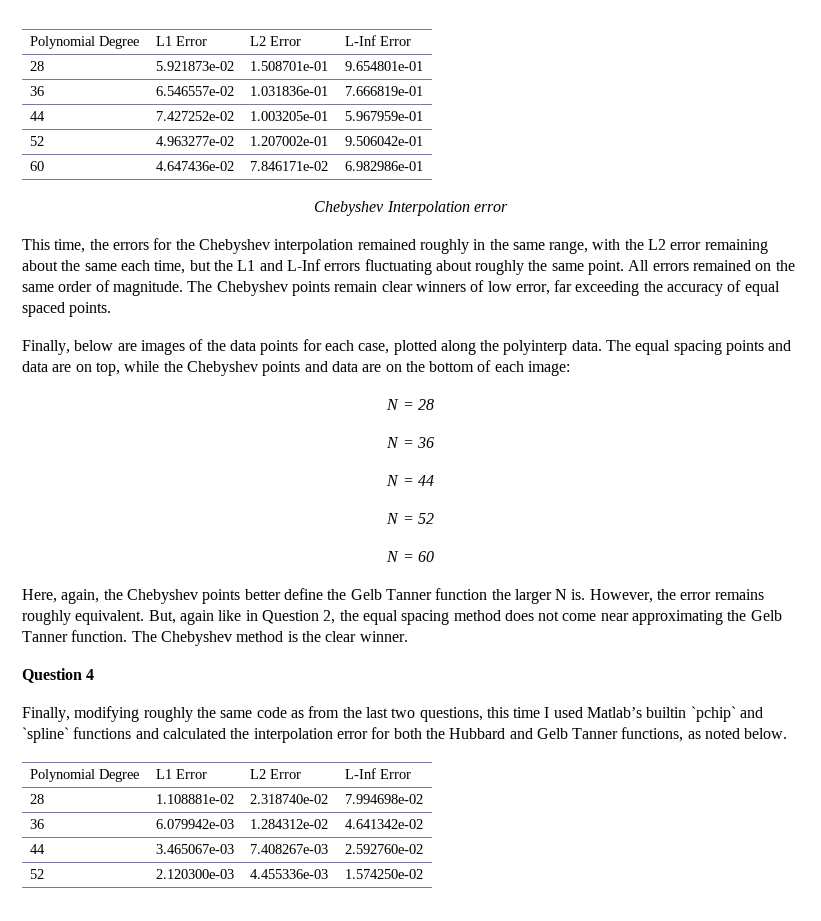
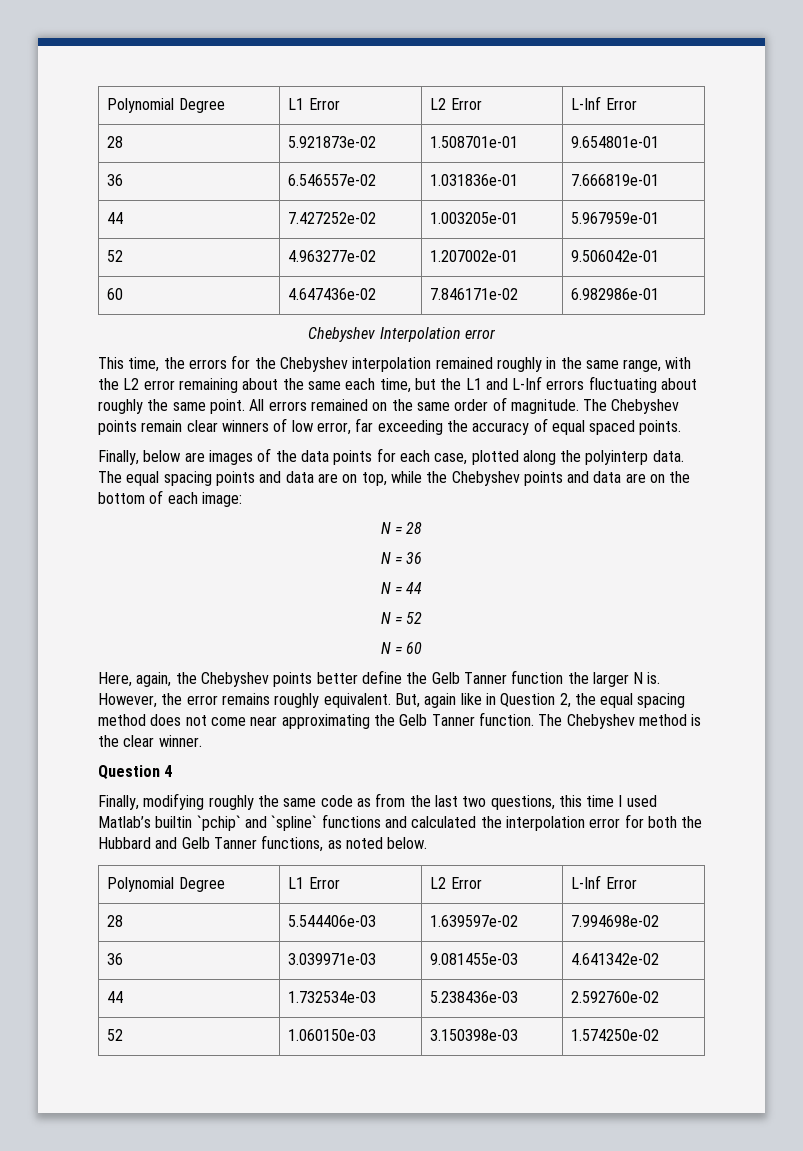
[155,794,234,804] [249,794,328,804] 1.108881e-02 | 2.318740e-02 -> [288,915,377,927] [430,915,519,927] 5.544406e-03 | 1.639597e-02
[155,819,234,829] [249,819,328,829] 6.079942e-03 | 1.284312e-02 -> [288,953,377,965] [430,953,519,965] 3.039971e-03 | 9.081455e-03
[155,844,234,854] [249,844,328,854] 3.465067e-03 | 7.408267e-03 -> [288,991,377,1003] [430,991,519,1003] 1.732534e-03 | 5.238436e-03
[155,869,234,879] [249,869,328,879] 2.120300e-03 | 4.455336e-03 -> [288,1029,377,1041] [430,1029,519,1041] 1.060150e-03 | 3.150398e-03

